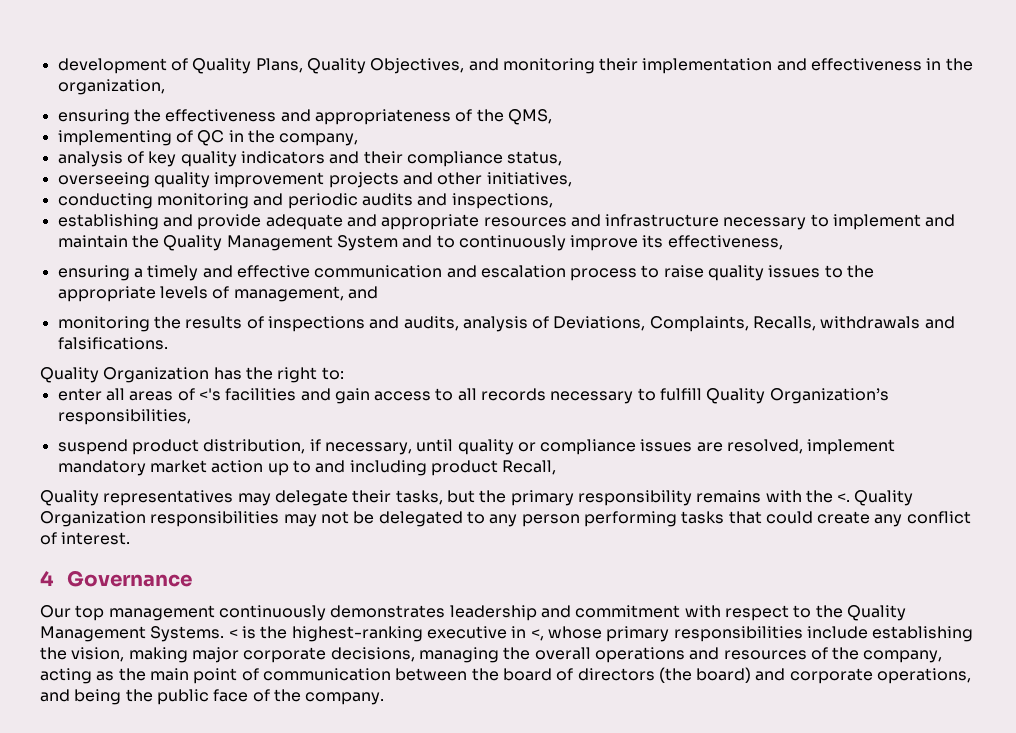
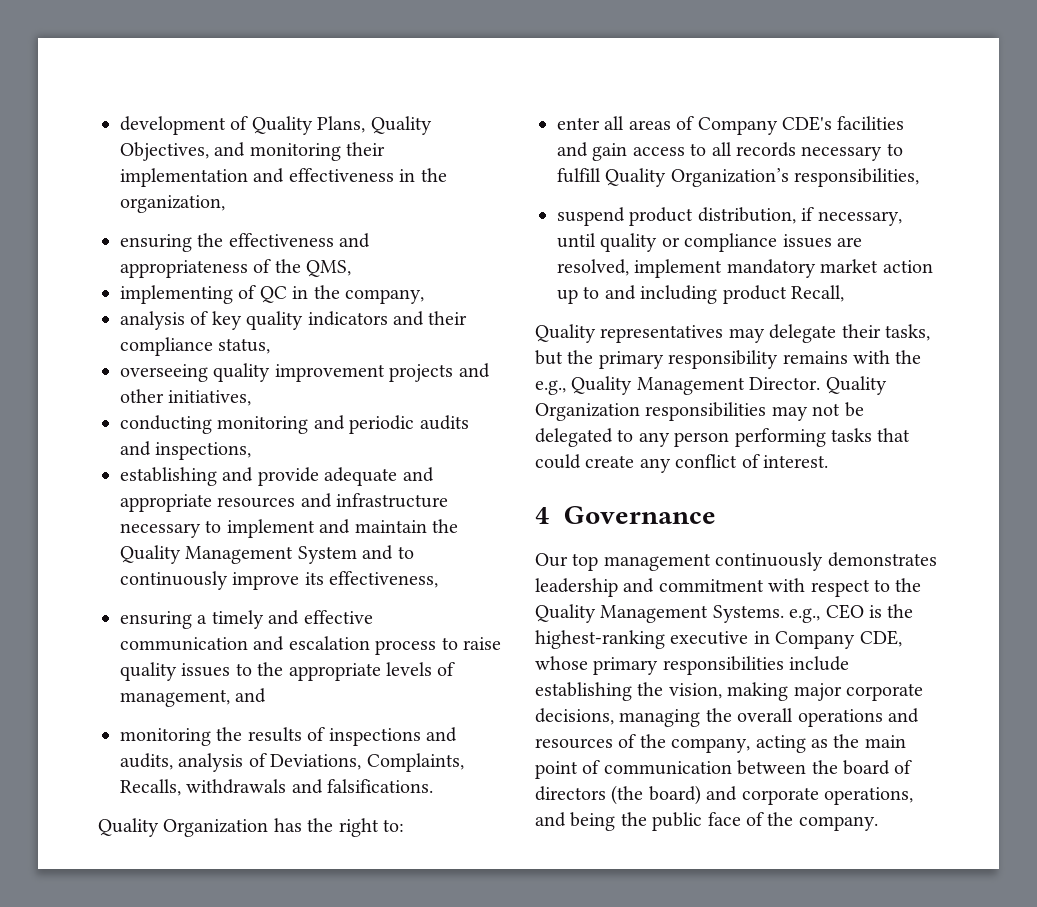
[198,388,221,401] <'s -> [697,116,832,135] Company CDE's
[837,493,851,502] <. -> [535,376,821,395] e.g., Quality Management Director.
[228,629,238,638] < -> [789,604,864,623] e.g., CEO
[530,629,544,641] <, -> [775,630,902,649] Company CDE,

